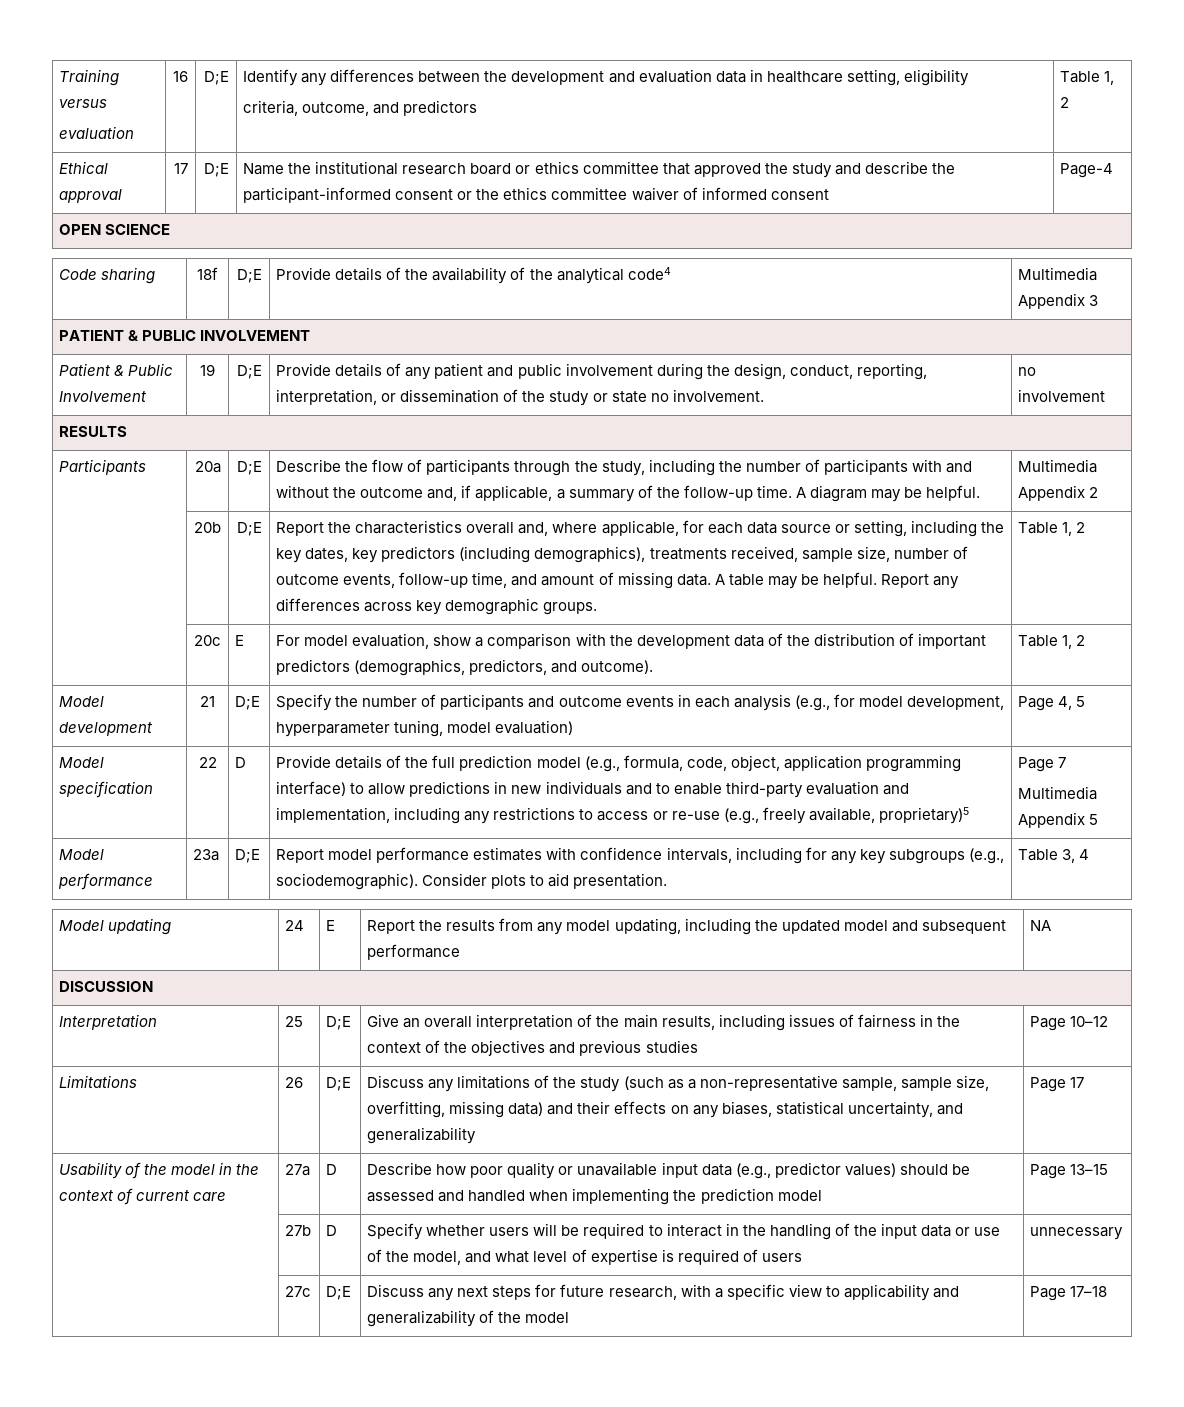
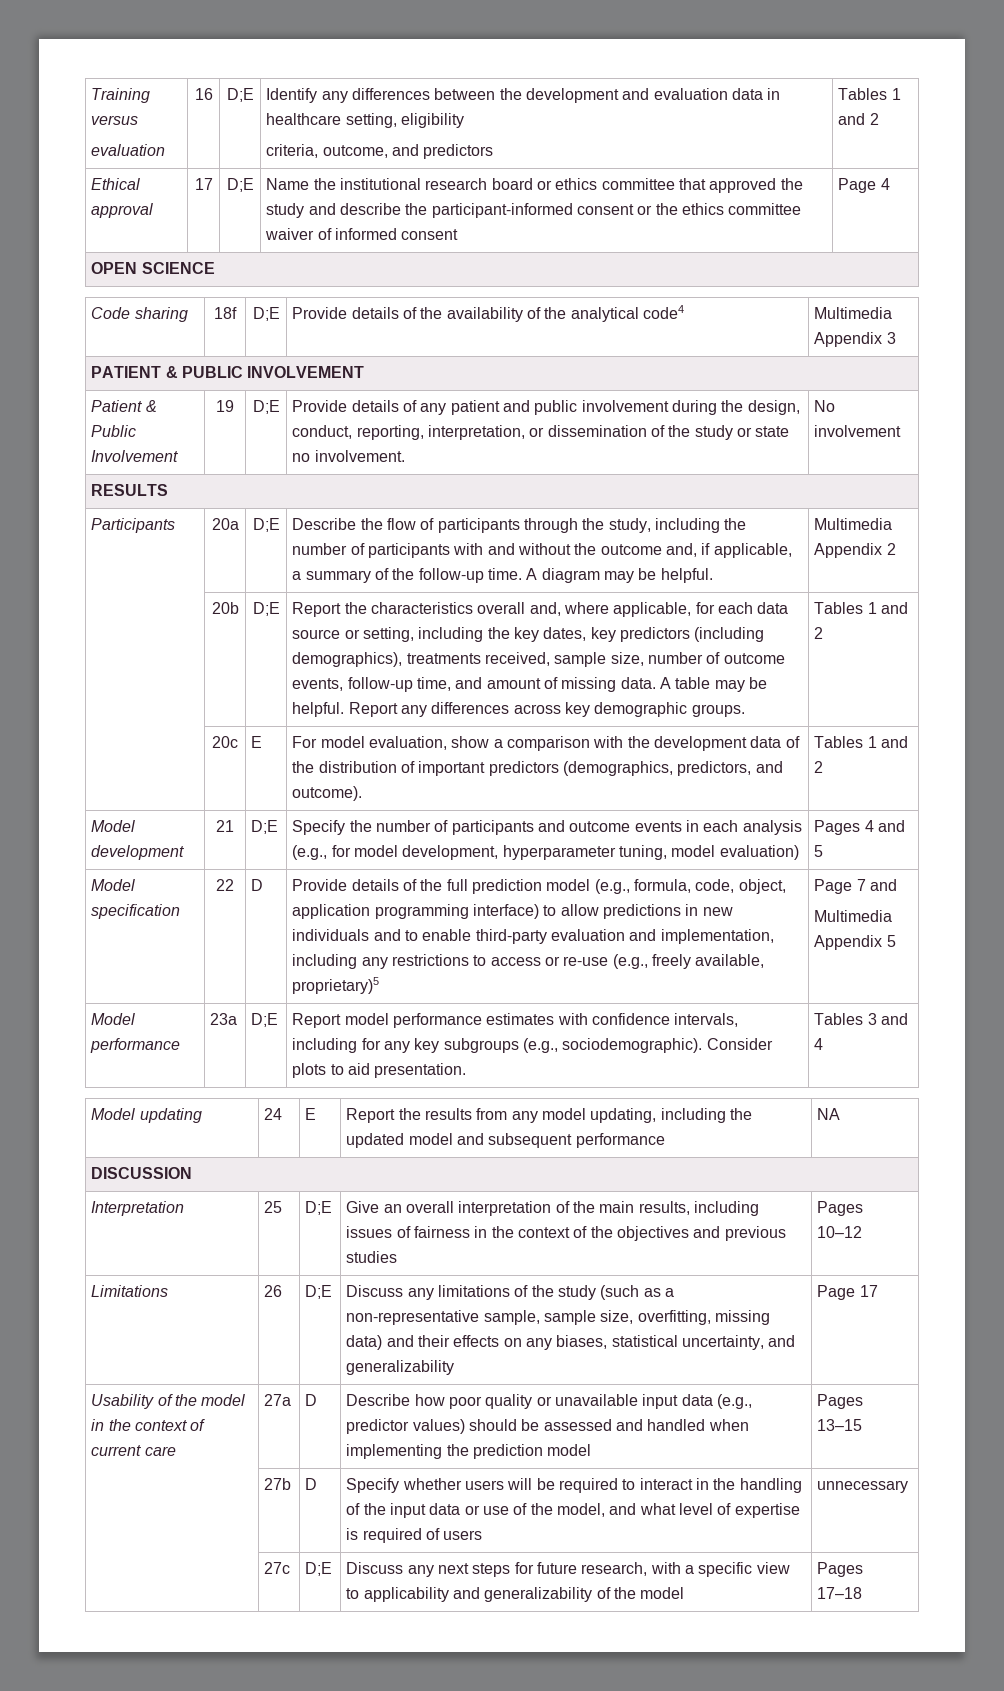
[1060,71,1115,85] Table 1, -> [838,88,901,100] [838,113,866,125] Tables 1 and
[1060,163,1114,178] Page-4 -> [838,178,890,193] Page 4
[1018,367,1037,376] no -> [814,400,836,412] No
[1018,522,1073,536] Table 1, -> [814,602,909,614] Tables 1 and
[1018,635,1073,649] Table 1, -> [814,736,909,748] Tables 1 and
[1018,696,1073,711] Page 4, -> [814,820,906,835] Pages 4 and
(1067, 762) none -> [870,879,898,891] and
[1018,849,1076,863] Table 3, -> [814,1013,909,1025] Tables 3 and
[1030,1016,1067,1031] Page -> [817,1201,864,1216] Pages
[1030,1164,1067,1179] Page -> [817,1394,864,1409] Pages
[1030,1286,1067,1301] Page -> [817,1562,864,1577] Pages

